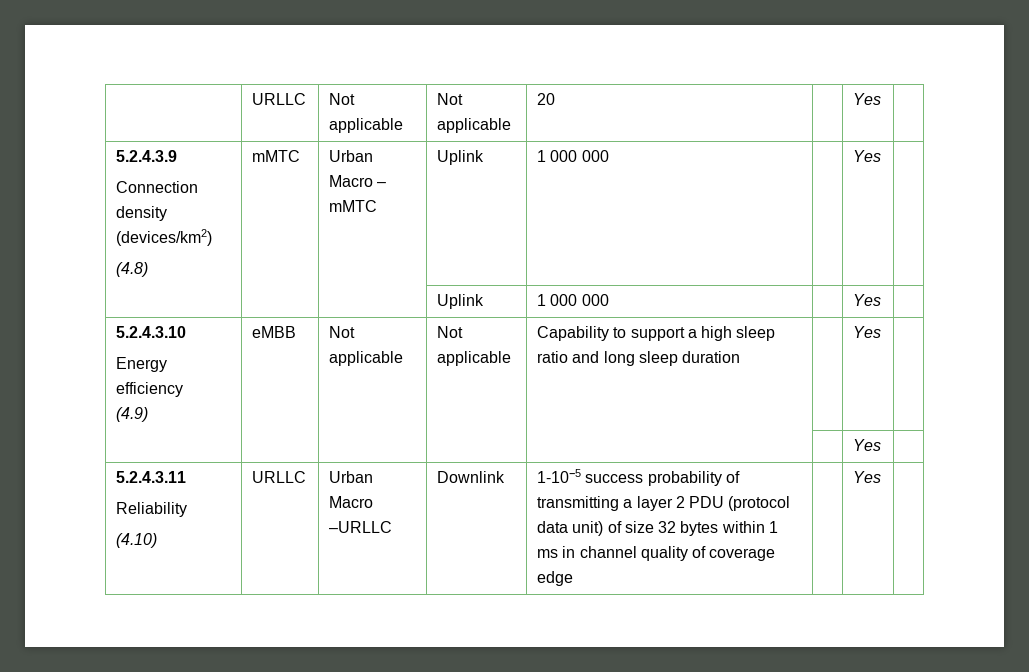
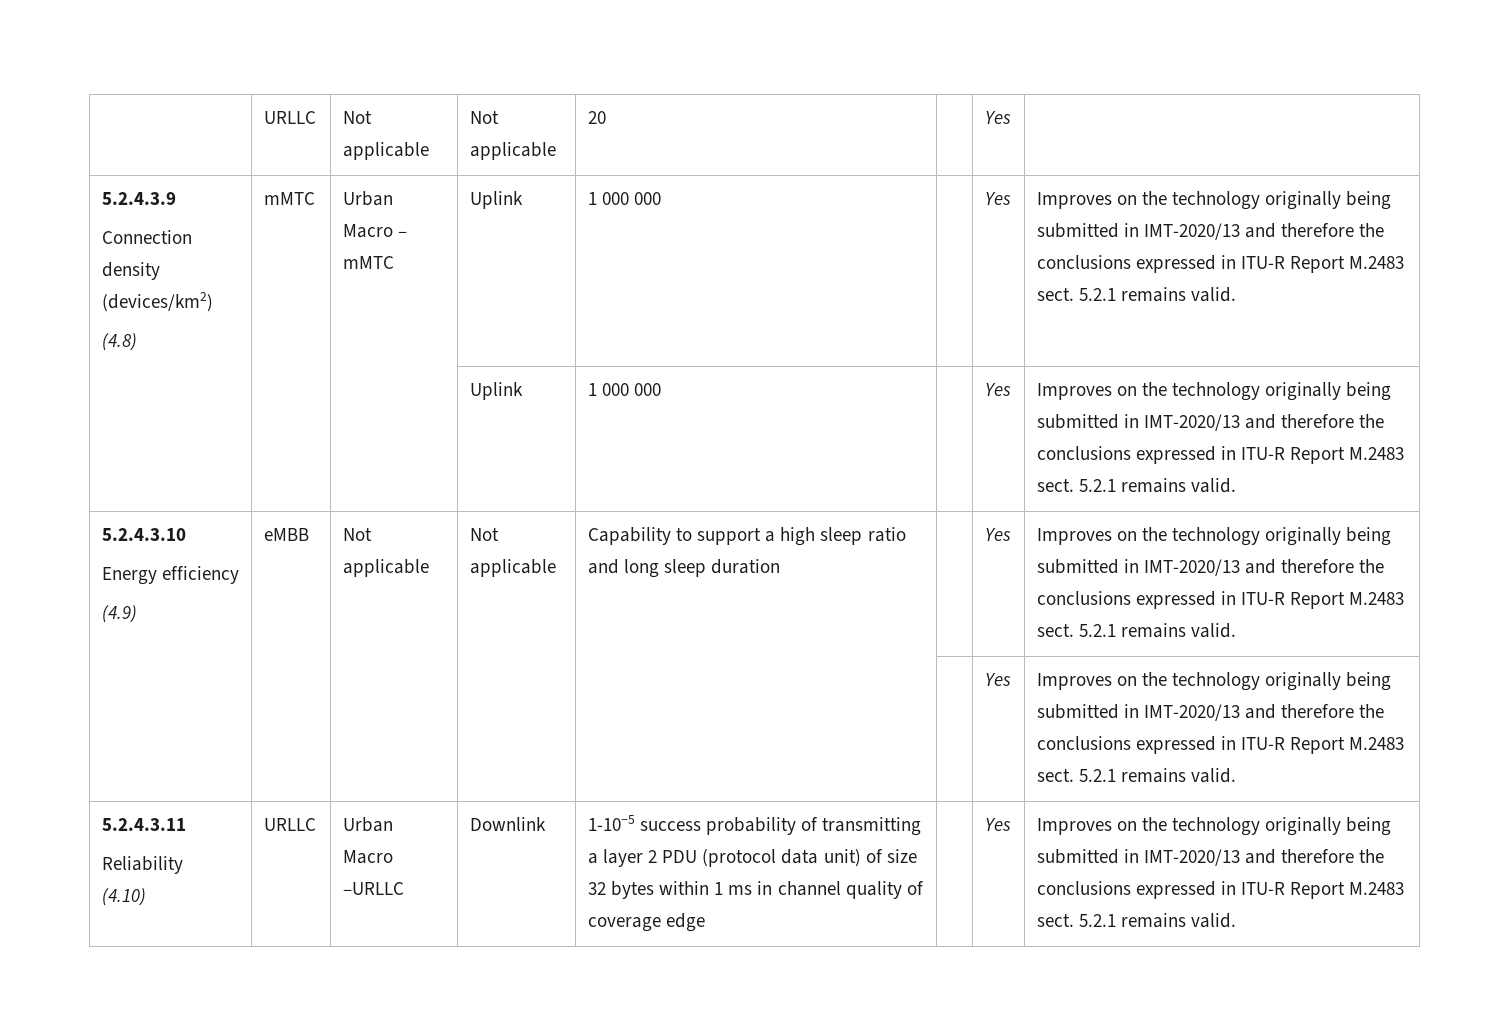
[436,294,484,309] [536,294,609,306] [852,294,881,306] // | | | Uplink | 1 000 000 | | Yes | -> [1036,191,1392,210] [1036,223,1385,240] [1036,255,1405,273] [1036,287,1237,302] [469,382,523,400] [587,383,662,396] [984,383,1011,396] [1036,382,1392,401] [1036,414,1385,431] [1036,446,1405,464] [1036,478,1237,493] Improves on the technology originally being submitted in IMT-2020/13 and therefore the conclusions expressed in ITU-R Report M.2483 sect. 5.2.1 remains valid. // | | | Uplink | 1 000 000 | | Yes | Improves on the technology originally being submitted in IMT-2020/13 and therefore the conclusions expressed in ITU-R Report M.2483 sect. 5.2.1 remains valid.
[852,439,881,451] // | | | | | | Yes | -> [1036,527,1392,546] [1036,559,1385,576] [1036,591,1405,609] [1036,623,1237,638] [984,673,1011,686] [1036,672,1392,691] [1036,704,1385,721] [1036,736,1405,754] [1036,768,1237,783] Improves on the technology originally being submitted in IMT-2020/13 and therefore the conclusions expressed in ITU-R Report M.2483 sect. 5.2.1 remains valid. // | | | | | | Yes | Improves on the technology originally being submitted in IMT-2020/13 and therefore the conclusions expressed in ITU-R Report M.2483 sect. 5.2.1 remains valid.
(881, 477) none -> [1036,817,1392,836] [1036,849,1385,866] [1036,881,1405,899] [1036,913,1237,928] Improves on the technology originally being submitted in IMT-2020/13 and therefore the conclusions expressed in ITU-R Report M.2483 sect. 5.2.1 remains valid.

